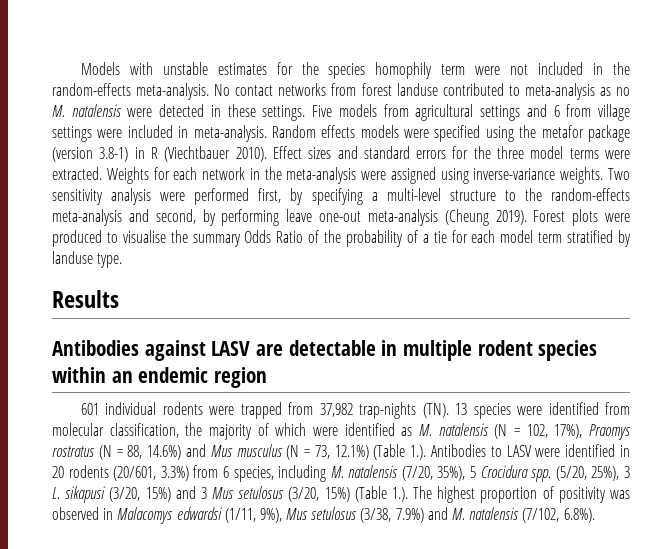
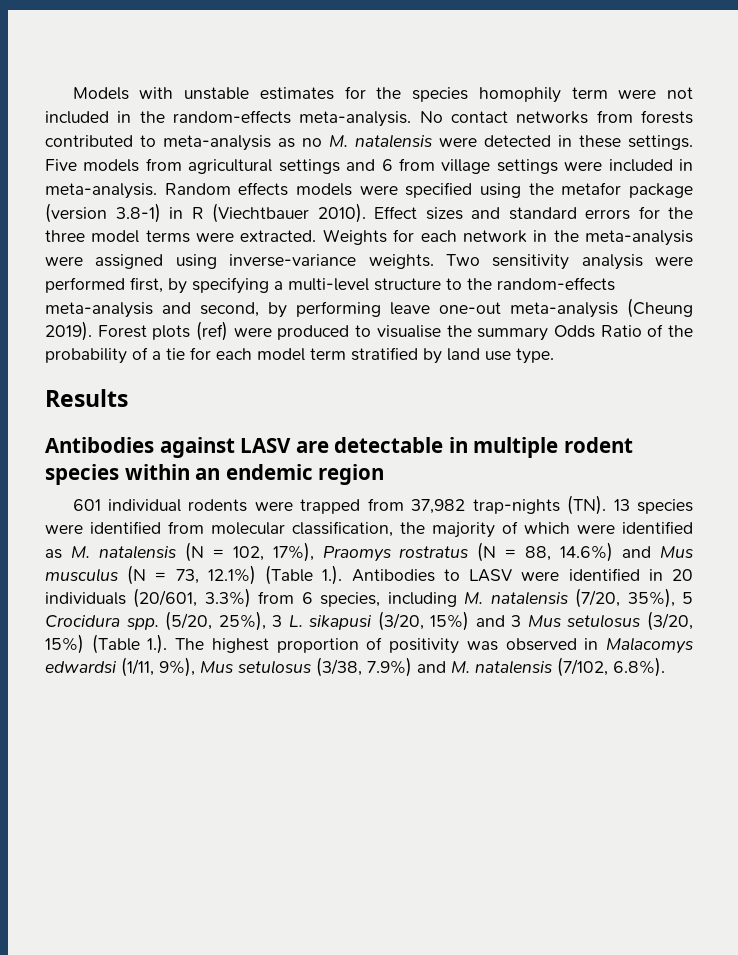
[361,83,438,96] forest landuse -> [641,110,693,124] forests
(599, 217) none -> [196,321,229,341] (ref)
[52,251,93,264] landuse -> [447,348,511,361] land use
[68,465,109,478] rodents -> [45,592,126,605] individuals

